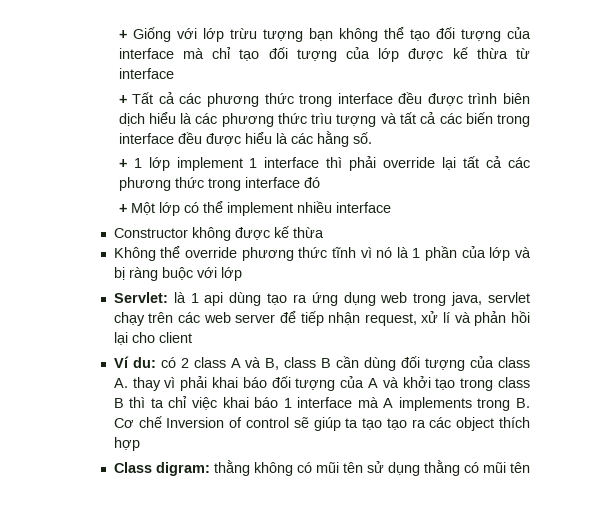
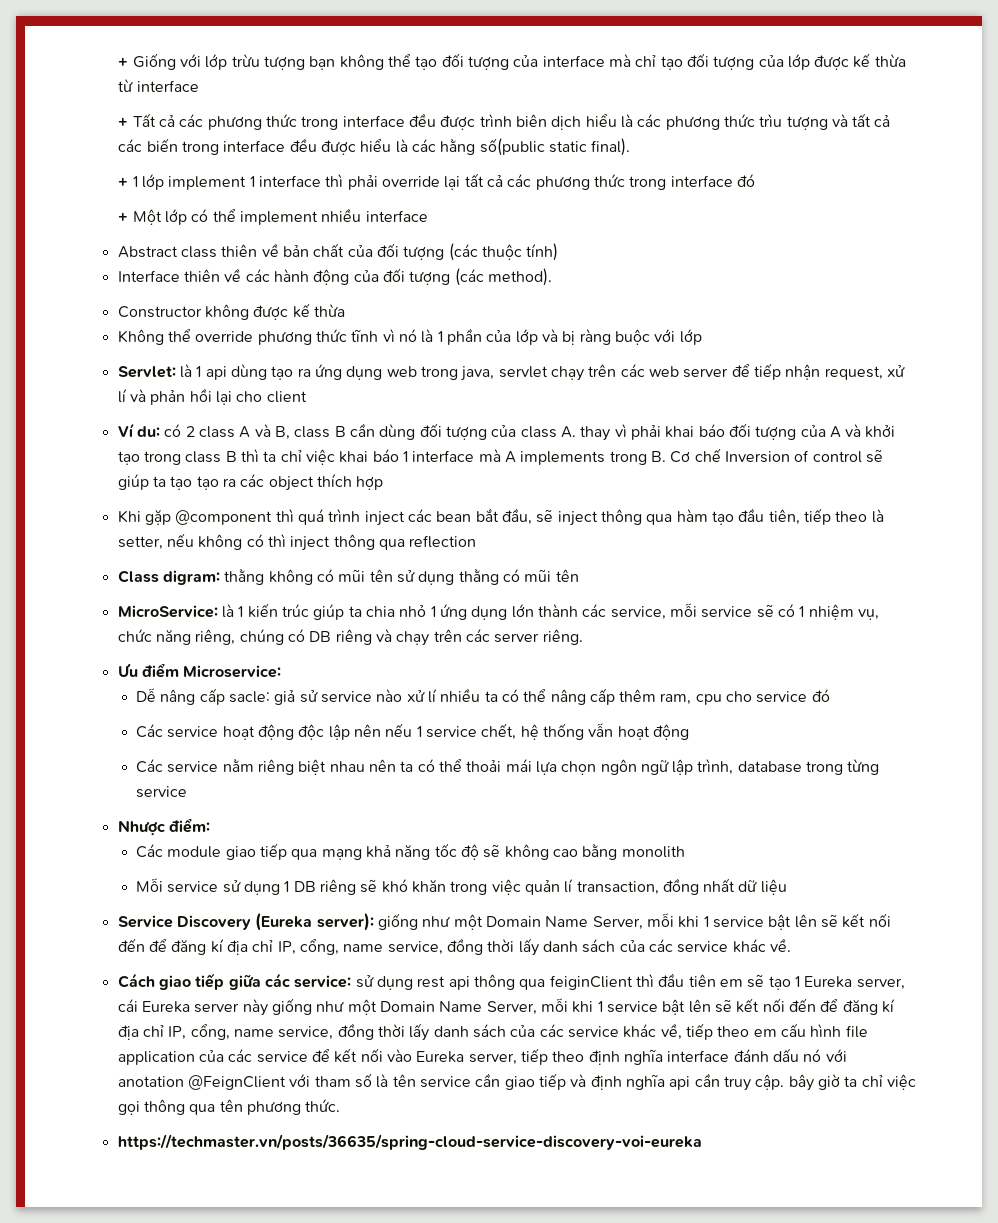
[352,132,372,144] số. -> [479,138,631,156] số(public static final).
(391, 207) none -> [117,243,559,261] [117,268,553,286] // Abstract class thiên về bản chất của đối tượng (các thuộc tính) // Interface thiên về các hành động của đối tượng (các method).
(140, 444) none -> [117,508,884,526] [117,533,477,551] // Khi gặp @component thì quá trình inject các bean bắt đầu, sẽ inject thông qua hàm tạo đầu tiên, tiếp theo là setter, nếu không có thì inject thông qua reflection
(530, 467) none -> [117,603,879,620] [117,629,583,646] [117,663,282,678] [136,688,830,705] [136,723,689,740] [136,758,880,775] [136,786,188,798] [117,819,211,836] [136,843,685,860] [136,878,787,895] [117,913,891,931] [117,938,791,956] [117,973,905,990] [117,998,895,1016] [117,1023,868,1041] [117,1048,847,1065] [117,1073,916,1091] [117,1099,341,1115] [117,1134,702,1150] // MicroService: là 1 kiến trúc giúp ta chia nhỏ 1 ứng dụng lớn thành các service, mỗi service sẽ có 1 nhiệm vụ, chức năng riêng, chúng có DB riêng và chạy trên các server riêng. // Ưu điểm Microservice: // Dễ nâng cấp sacle: giả sử service nào xử lí nhiều ta có thể nâng cấp thêm ram, cpu cho service đó // Các service hoạt động độc lập nên nếu 1 service chết, hệ thống vẫn hoạt động // Các service nằm riêng biệt nhau nên ta có thể thoải mái lựa chọn ngôn ngữ lập trình, database trong từng service // Nhược điểm: // Các module giao tiếp qua mạng khả năng tốc độ sẽ không cao bằng monolith // Mỗi service sử dụng 1 DB riêng sẽ khó khăn trong việc quản lí transaction, đồng nhất dữ liệu // Service Discovery (Eureka server): giống như một Domain Name Server, mỗi khi 1 service bật lên sẽ kết nối đến để đăng kí địa chỉ IP, cổng, name service, đồng thời lấy danh sách của các service khác về. // Cách giao tiếp giữa các service: sử dụng rest api thông qua feiginClient thì đầu tiên em sẽ tạo 1 Eureka server, cái Eureka server này giống như một Domain Name Server, mỗi khi 1 service bật lên sẽ kết nối đến để đăng kí địa chỉ IP, cổng, name service, đồng thời lấy danh sách của các service khác về, tiếp theo em cấu hình file application của các service để kết nối vào Eureka server, tiếp theo định nghĩa interface đánh dấu nó với anotation @FeignClient với tham số là tên service cần giao tiếp và định nghĩa api cần truy cập. bây giờ ta chỉ việc gọi thông qua tên phương thức. // https://techmaster.vn/posts/36635/spring-cloud-service-discovery-voi-eureka

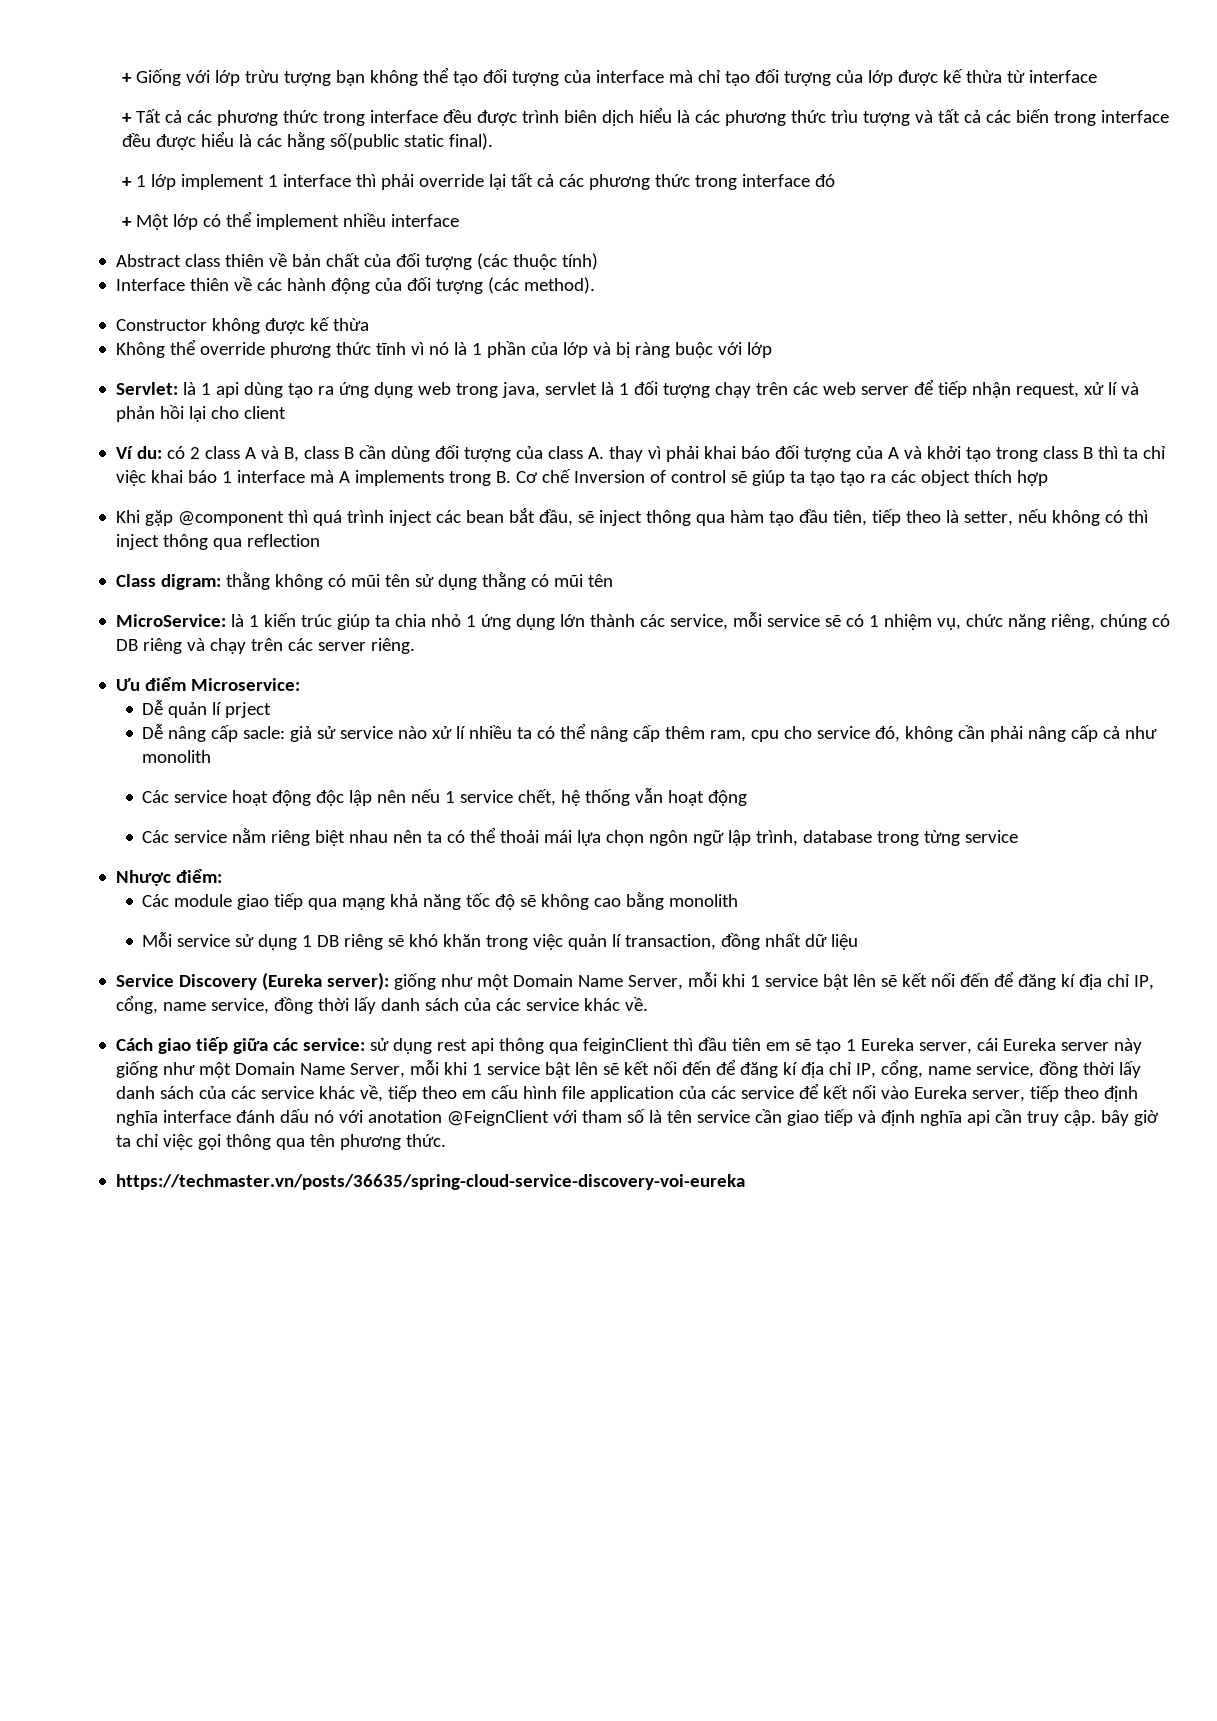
(548, 372) none -> [600,381,710,398] là 1 đối tượng
(282, 671) none -> [142,700,272,718] // Dễ quản lí prject
[811,689,830,702] đó -> [875,725,1158,742] [142,750,212,763] đó, không cần phải nâng cấp cả như monolith

